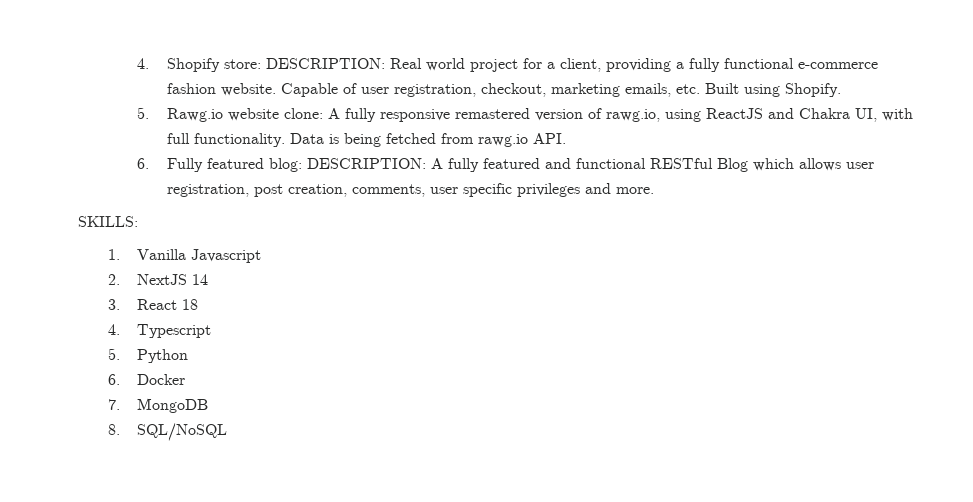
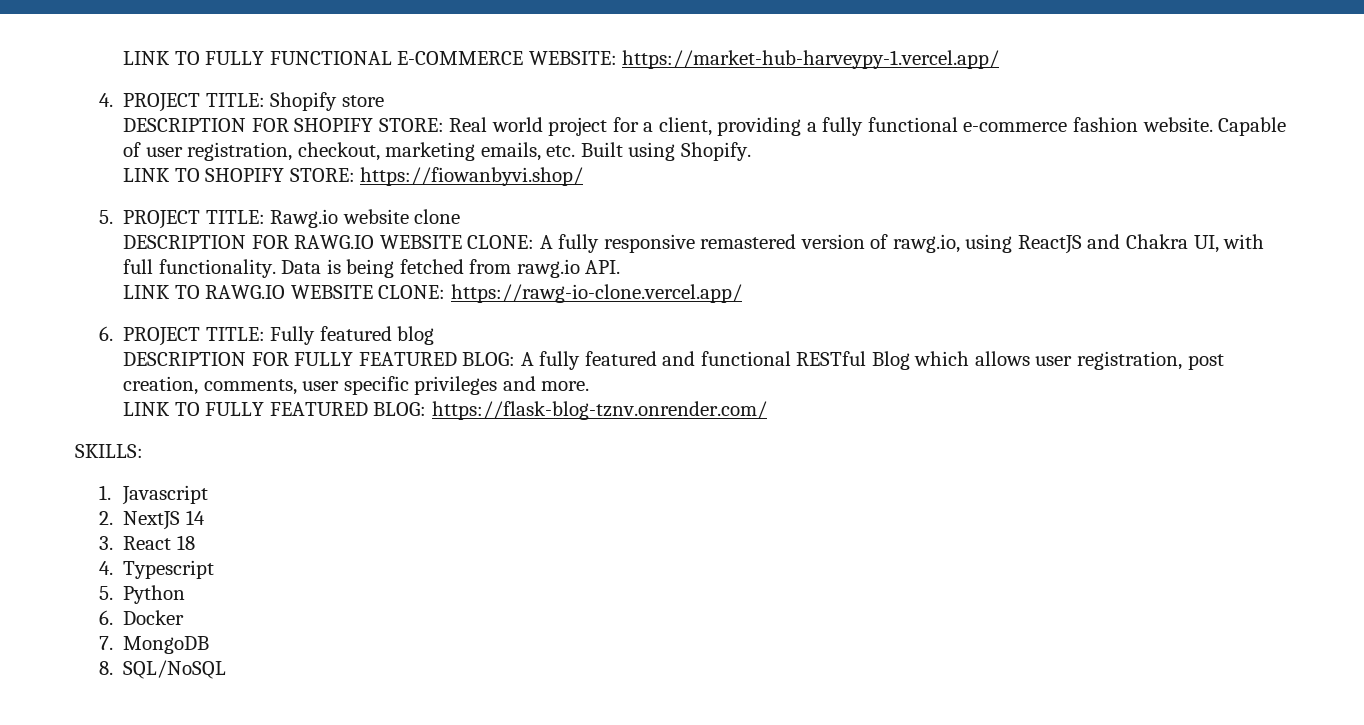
[137,58,385,72] 4. Shopify store: DESCRIPTION: -> [122,50,1000,69] [98,92,384,112] [122,118,444,132] LINK TO FULLY FUNCTIONAL E-COMMERCE WEBSITE: https://market-hub-harveypy-1.vercel.app/ // 4. PROJECT TITLE: Shopify store // DESCRIPTION FOR SHOPIFY STORE:
[137,107,323,122] 5. Rawg.io website clone: -> [122,167,584,186] [98,209,461,229] [122,235,535,249] LINK TO SHOPIFY STORE: https://fiowanbyvi.shop/ // 5. PROJECT TITLE: Rawg.io website clone // DESCRIPTION FOR RAWG.IO WEBSITE CLONE:
[137,158,426,172] 6. Fully featured blog: DESCRIPTION: -> [122,284,742,303] [98,326,435,346] [122,352,516,366] LINK TO RAWG.IO WEBSITE CLONE: https://rawg-io-clone.vercel.app/ // 6. PROJECT TITLE: Fully featured blog // DESCRIPTION FOR FULLY FEATURED BLOG:
(654, 190) none -> [122,401,767,420] // LINK TO FULLY FEATURED BLOG: https://flask-blog-tznv.onrender.com/
[137,249,187,260] Vanilla -> (111, 492) none

